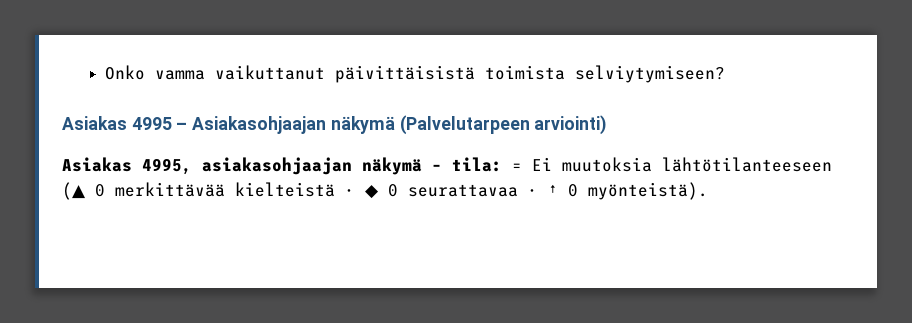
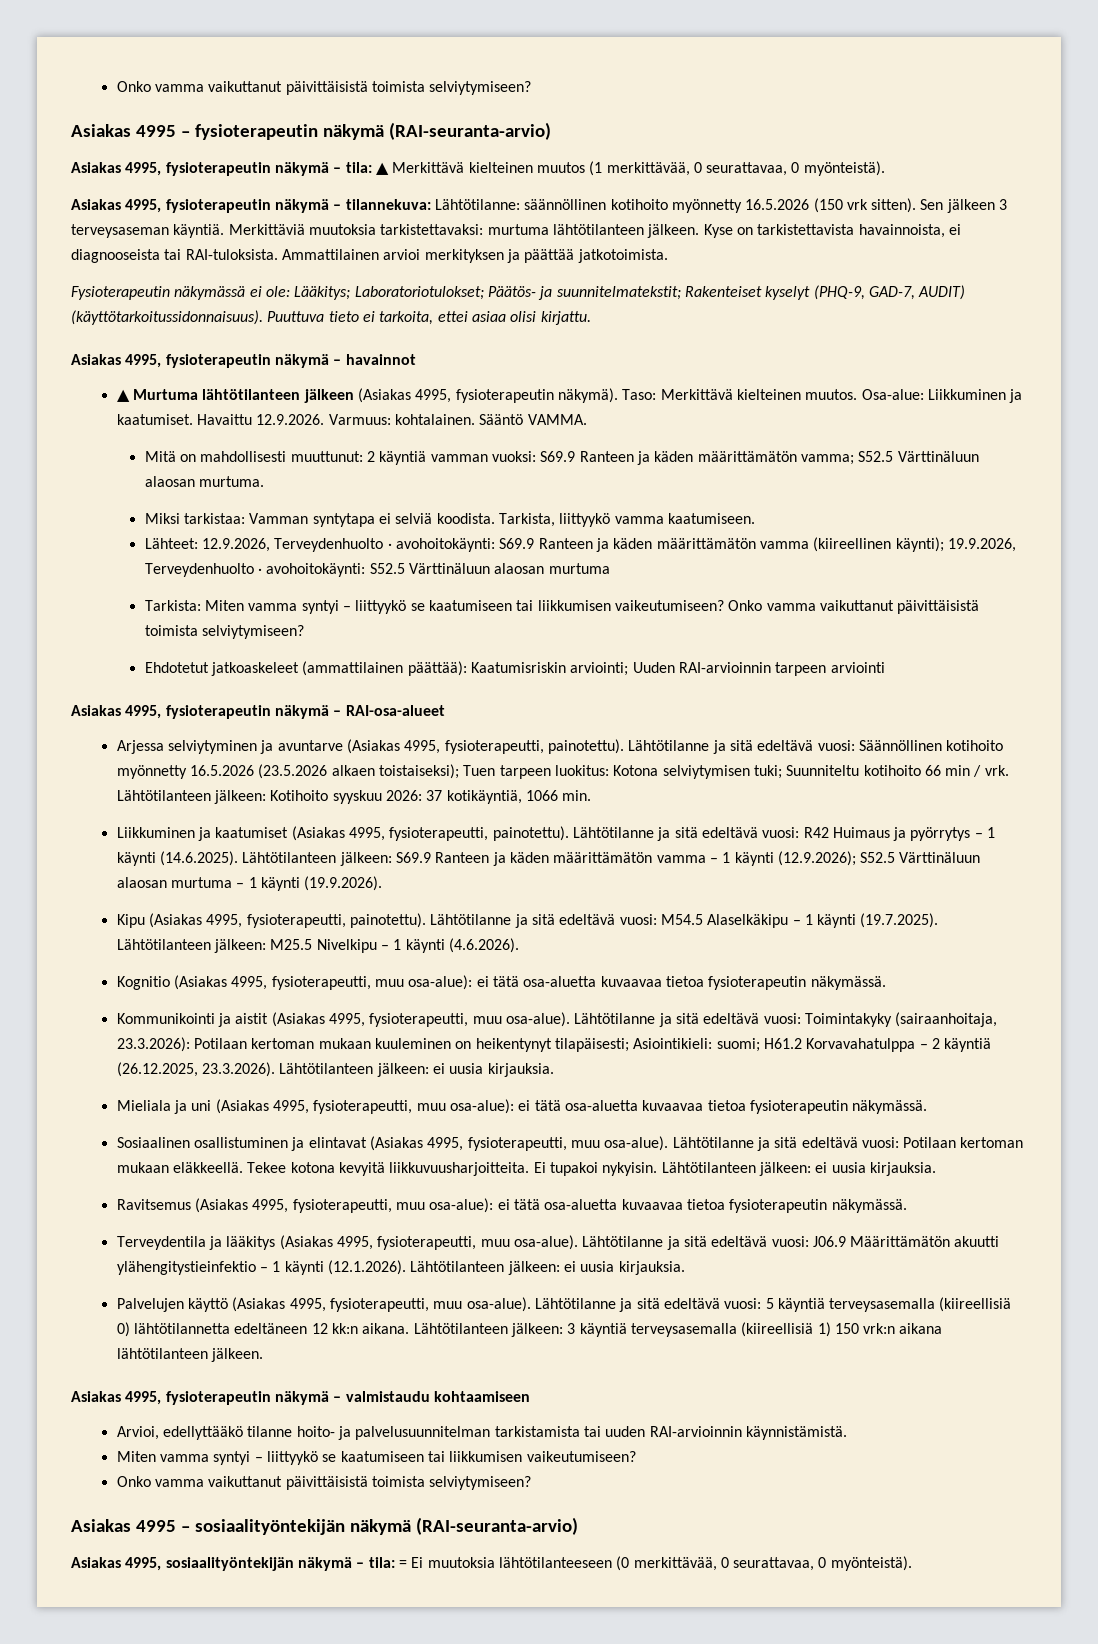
[105,65,726,83] [62,115,607,135] [62,157,352,175] Onko vamma vaikuttanut päivittäisistä toimista selviytymiseen? // Asiakas 4995 – Asiakasohjaajan näkymä (Palvelutarpeen arviointi) // Asiakas 4995, asiakasohjaajan -> [116,81,532,95] [71,122,551,140] [71,161,885,176] [71,198,1008,213] [71,224,961,238] [71,249,668,263] [71,285,966,300] [71,310,591,325] [71,354,416,368] [116,388,1023,403] [116,414,587,425] [144,451,979,465] [144,476,265,487] [144,513,755,527] [144,537,1016,552] [144,563,610,577] [144,600,980,614] [144,625,305,639] [144,661,885,676] [71,705,445,719] [116,739,1004,754] [116,764,1009,779] [116,790,592,804] [116,826,996,841] [116,851,981,866] [116,876,383,891] [116,913,939,928] [116,938,519,953] [116,975,886,990] [116,1012,998,1027] [116,1037,992,1052] [116,1062,554,1077] [116,1099,928,1114] [116,1136,1024,1151] [116,1162,936,1176] [116,1198,907,1213] [116,1235,1000,1250] [116,1260,685,1275] [116,1297,1012,1312] [116,1322,943,1337] [116,1348,264,1362] [71,1391,530,1405] [116,1426,847,1440] [116,1451,636,1465] [116,1476,532,1490] [71,1517,578,1535] [71,1557,294,1571] Onko vamma vaikuttanut päivittäisistä toimista selviytymiseen? // Asiakas 4995 – fysioterapeutin näkymä (RAI-seuranta-arvio) // Asiakas 4995, fysioterapeutin näkymä – tila: ▲ Merkittävä kielteinen muutos (1 merkittävää, 0 seurattavaa, 0 myönteistä). // Asiakas 4995, fysioterapeutin näkymä – tilannekuva: Lähtötilanne: säännöllinen kotihoito myönnetty 16.5.2026 (150 vrk sitten). Sen jälkeen 3 terveysaseman käyntiä. Merkittäviä muutoksia tarkistettavaksi: murtuma lähtötilanteen jälkeen. Kyse on tarkistettavista havainnoista, ei diagnooseista tai RAI-tuloksista. Ammattilainen arvioi merkityksen ja päättää jatkotoimista. // Fysioterapeutin näkymässä ei ole: Lääkitys; Laboratoriotulokset; Päätös- ja suunnitelmatekstit; Rakenteiset kyselyt (PHQ-9, GAD-7, AUDIT) (käyttötarkoitussidonnaisuus). Puuttuva tieto ei tarkoita, ettei asiaa olisi kirjattu. // Asiakas 4995, fysioterapeutin näkymä – havainnot // ▲ Murtuma lähtötilanteen jälkeen (Asiakas 4995, fysioterapeutin näkymä). Taso: Merkittävä kielteinen muutos. Osa-alue: Liikkuminen ja kaatumiset. Havaittu 12.9.2026. Varmuus: kohtalainen. Sääntö VAMMA. // Mitä on mahdollisesti muuttunut: 2 käyntiä vamman vuoksi: S69.9 Ranteen ja käden määrittämätön vamma; S52.5 Värttinäluun alaosan murtuma. // Miksi tarkistaa: Vamman syntytapa ei selviä koodista. Tarkista, liittyykö vamma kaatumiseen. // Lähteet: 12.9.2026, Terveydenhuolto · avohoitokäynti: S69.9 Ranteen ja käden määrittämätön vamma (kiireellinen käynti); 19.9.2026, Terveydenhuolto · avohoitokäynti: S52.5 Värttinäluun alaosan murtuma // Tarkista: Miten vamma syntyi – liittyykö se kaatumiseen tai liikkumisen vaikeutumiseen? Onko vamma vaikuttanut päivittäisistä toimista selviytymiseen? // Ehdotetut jatkoaskeleet (ammattilainen päättää): Kaatumisriskin arviointi; Uuden RAI-arvioinnin tarpeen arviointi // Asiakas 4995, fysioterapeutin näkymä – RAI-osa-alueet // Arjessa selviytyminen ja avuntarve (Asiakas 4995, fysioterapeutti, painotettu). Lähtötilanne ja sitä edeltävä vuosi: Säännöllinen kotihoito myönnetty 16.5.2026 (23.5.2026 alkaen toistaiseksi); Tuen tarpeen luokitus: Kotona selviytymisen tuki; Suunniteltu kotihoito 66 min / vrk. Lähtötilanteen jälkeen: Kotihoito syyskuu 2026: 37 kotikäyntiä, 1066 min. // Liikkuminen ja kaatumiset (Asiakas 4995, fysioterapeutti, painotettu). Lähtötilanne ja sitä edeltävä vuosi: R42 Huimaus ja pyörrytys – 1 käynti (14.6.2025). Lähtötilanteen jälkeen: S69.9 Ranteen ja käden määrittämätön vamma – 1 käynti (12.9.2026); S52.5 Värttinäluun alaosan murtuma – 1 käynti (19.9.2026). // Kipu (Asiakas 4995, fysioterapeutti, painotettu). Lähtötilanne ja sitä edeltävä vuosi: M54.5 Alaselkäkipu – 1 käynti (19.7.2025). Lähtötilanteen jälkeen: M25.5 Nivelkipu – 1 käynti (4.6.2026). // Kognitio (Asiakas 4995, fysioterapeutti, muu osa-alue): ei tätä osa-aluetta kuvaavaa tietoa fysioterapeutin näkymässä. // Kommunikointi ja aistit (Asiakas 4995, fysioterapeutti, muu osa-alue). Lähtötilanne ja sitä edeltävä vuosi: Toimintakyky (sairaanhoitaja, 23.3.2026): Potilaan kertoman mukaan kuuleminen on heikentynyt tilapäisesti; Asiointikieli: suomi; H61.2 Korvavahatulppa – 2 käyntiä (26.12.2025, 23.3.2026). Lähtötilanteen jälkeen: ei uusia kirjauksia. // Mieliala ja uni (Asiakas 4995, fysioterapeutti, muu osa-alue): ei tätä osa-aluetta kuvaavaa tietoa fysioterapeutin näkymässä. // Sosiaalinen osallistuminen ja elintavat (Asiakas 4995, fysioterapeutti, muu osa-alue). Lähtötilanne ja sitä edeltävä vuosi: Potilaan kertoman mukaan eläkkeellä. Tekee kotona kevyitä liikkuvuusharjoitteita. Ei tupakoi nykyisin. Lähtötilanteen jälkeen: ei uusia kirjauksia. // Ravitsemus (Asiakas 4995, fysioterapeutti, muu osa-alue): ei tätä osa-aluetta kuvaavaa tietoa fysioterapeutin näkymässä. // Terveydentila ja lääkitys (Asiakas 4995, fysioterapeutti, muu osa-alue). Lähtötilanne ja sitä edeltävä vuosi: J06.9 Määrittämätön akuutti ylähengitystieinfektio – 1 käynti (12.1.2026). Lähtötilanteen jälkeen: ei uusia kirjauksia. // Palvelujen käyttö (Asiakas 4995, fysioterapeutti, muu osa-alue). Lähtötilanne ja sitä edeltävä vuosi: 5 käyntiä terveysasemalla (kiireellisiä 0) lähtötilannetta edeltäneen 12 kk:n aikana. Lähtötilanteen jälkeen: 3 käyntiä terveysasemalla (kiireellisiä 1) 150 vrk:n aikana lähtötilanteen jälkeen. // Asiakas 4995, fysioterapeutin näkymä – valmistaudu kohtaamiseen // Arvioi, edellyttääkö tilanne hoito- ja palvelusuunnitelman tarkistamista tai uuden RAI-arvioinnin käynnistämistä. // Miten vamma syntyi – liittyykö se kaatumiseen tai liikkumisen vaikeutumiseen? // Onko vamma vaikuttanut päivittäisistä toimista selviytymiseen? // Asiakas 4995 – sosiaalityöntekijän näkymä (RAI-seuranta-arvio) // Asiakas 4995, sosiaalityöntekijän
[62,182,558,200] (▲ 0 merkittävää kielteistä · ◆ 0 seurattavaa · ↑ -> [616,1556,815,1571] (0 merkittävää, 0 seurattavaa,

